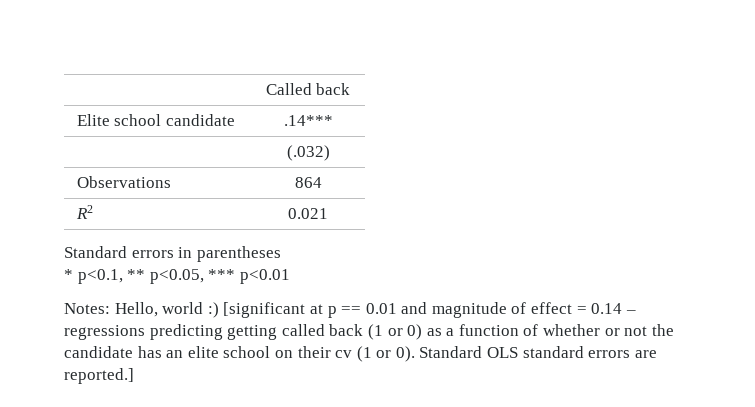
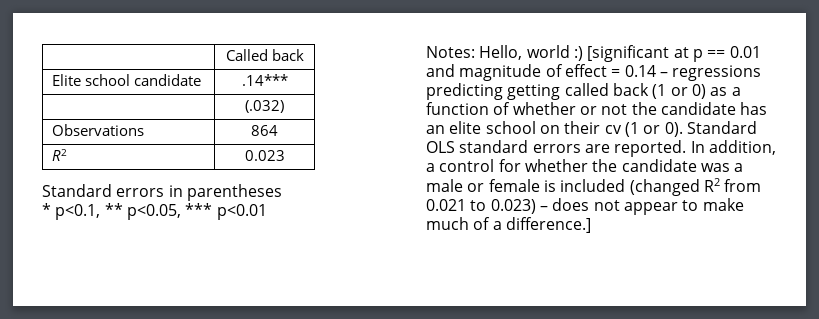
[288,208,328,219] 0.021 -> [244,150,285,161] 0.023
[64,368,134,384] reported.] -> [614,140,776,157] [426,159,744,172] [426,178,762,196] [426,198,744,215] [426,217,591,233] reported. In addition, a control for whether the candidate was a male or female is included (changed R2 from 0.021 to 0.023) – does not appear to make much of a difference.]

